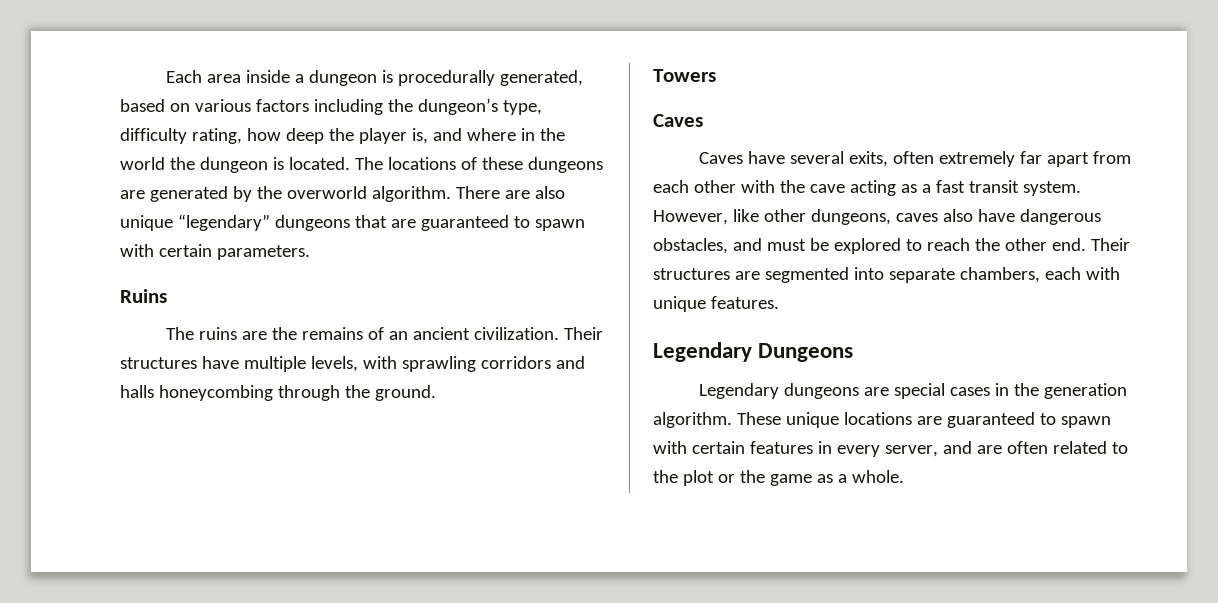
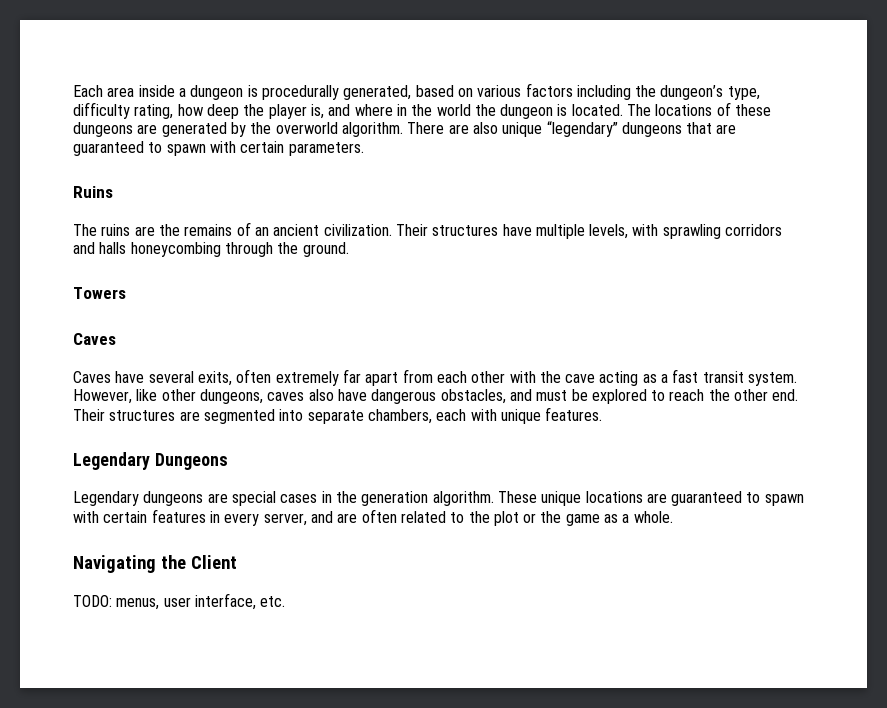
(904, 476) none -> [73,555,237,573] [73,593,286,610] // Navigating the Client // TODO: menus, user interface, etc.

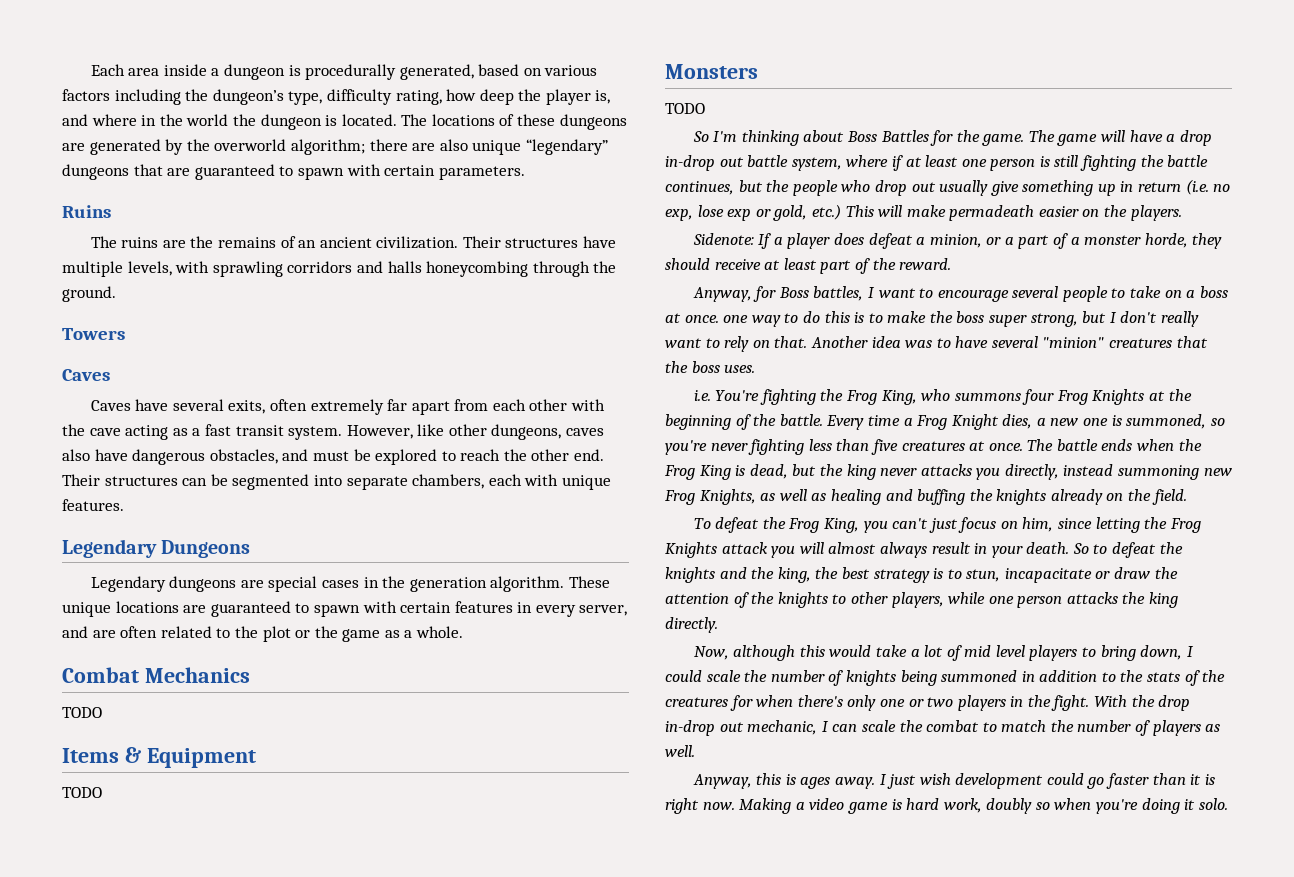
[341,122,445,137] algorithm. There -> [290,139,408,155] algorithm; there
[179,411,200,421] are -> [182,474,228,486] can be
[73,555,237,573] [73,593,286,610] Navigating the Client // TODO: menus, user interface, etc. -> [62,667,250,683] [62,707,102,718] [62,747,256,768] [62,787,102,798] [665,64,758,79] [665,103,705,114] [692,130,1212,146] [665,155,1209,171] [665,179,1231,196] [665,204,1182,221] [692,233,1223,249] [665,258,952,274] [692,286,1228,302] [665,311,1200,327] [665,336,1208,352] [665,361,756,373] [693,389,1192,405] [665,414,1225,430] [665,439,1202,455] [664,464,1232,480] [664,489,1187,505] [693,517,1201,533] [665,542,1183,558] [665,567,1178,583] [665,592,1179,608] [665,617,718,633] [693,645,1194,661] [665,670,1226,686] [665,695,1191,711] [665,720,1221,736] [665,745,695,757] [692,773,1215,789] [665,798,1228,814] Combat Mechanics // TODO // Items & Equipment // TODO // Monsters // TODO // So I'm thinking about Boss Battles for the game. The game will have a drop in-drop out battle system, where if at least one person is still fighting the battle continues, but the people who drop out usually give something up in return (i.e. no exp, lose exp or gold, etc.) This will make permadeath easier on the players. // Sidenote: If a player does defeat a minion, or a part of a monster horde, they should receive at least part of the reward. // Anyway, for Boss battles, I want to encourage several people to take on a boss at once. one way to do this is to make the boss super strong, but I don't really want to rely on that. Another idea was to have several "minion" creatures that the boss uses. // i.e. You're fighting the Frog King, who summons four Frog Knights at the beginning of the battle. Every time a Frog Knight dies, a new one is summoned, so you're never fighting less than five creatures at once. The battle ends when the Frog King is dead, but the king never attacks you directly, instead summoning new Frog Knights, as well as healing and buffing the knights already on the field. // To defeat the Frog King, you can't just focus on him, since letting the Frog Knights attack you will almost always result in your death. So to defeat the knights and the king, the best strategy is to stun, incapacitate or draw the attention of the knights to other players, while one person attacks the king directly. // Now, although this would take a lot of mid level players to bring down, I could scale the number of knights being summoned in addition to the stats of the creatures for when there's only one or two players in the fight. With the drop in-drop out mechanic, I can scale the combat to match the number of players as well. // Anyway, this is ages away. I just wish development could go faster than it is right now. Making a video game is hard work, doubly so when you're doing it solo.

